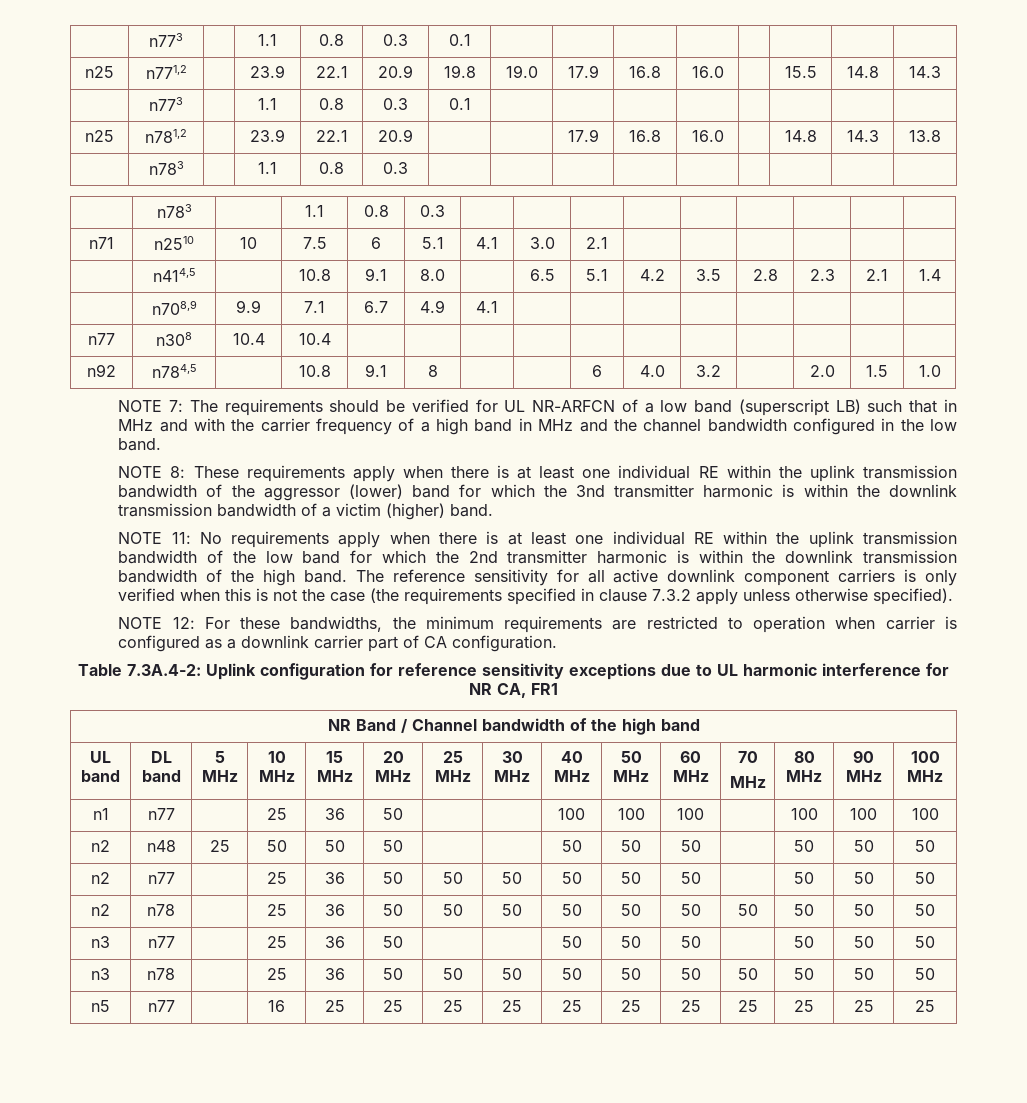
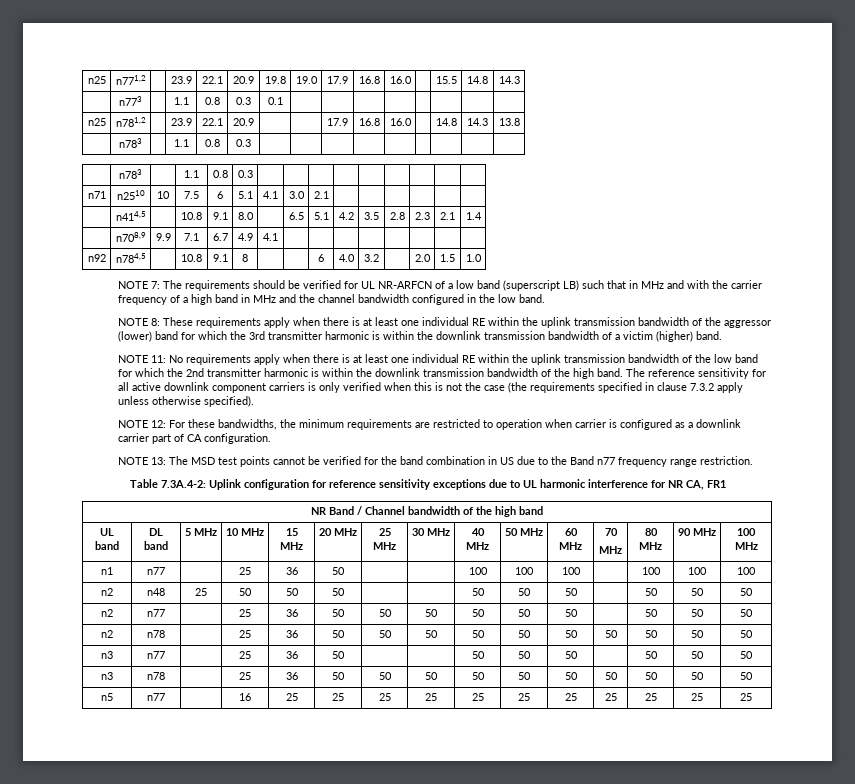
[149,33,183,47] [258,34,277,46] [319,34,344,46] [383,34,408,46] [448,34,471,46] | n773 | | 1.1 | 0.8 | 0.3 | 0.1 | | | | | | | | // -> (87, 80) none
[88,333,115,345] [156,332,192,346] [232,333,265,345] [298,333,331,345] // n77 | n308 | 10.4 | 10.4 | | | | | | | | | | | -> (278, 237) none
[575,485,605,497] 3nd -> [249,331,266,340] 3rd
(558, 643) none -> [118,456,754,467] // NOTE 13: The MSD test points cannot be verified for the band combination in US due to the Band n77 frequency range restriction.

